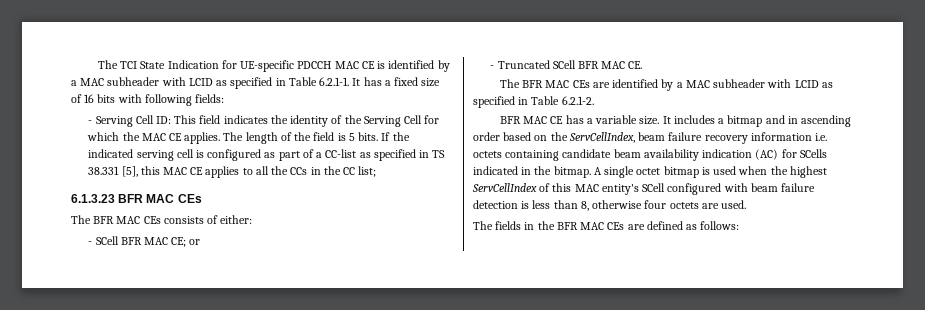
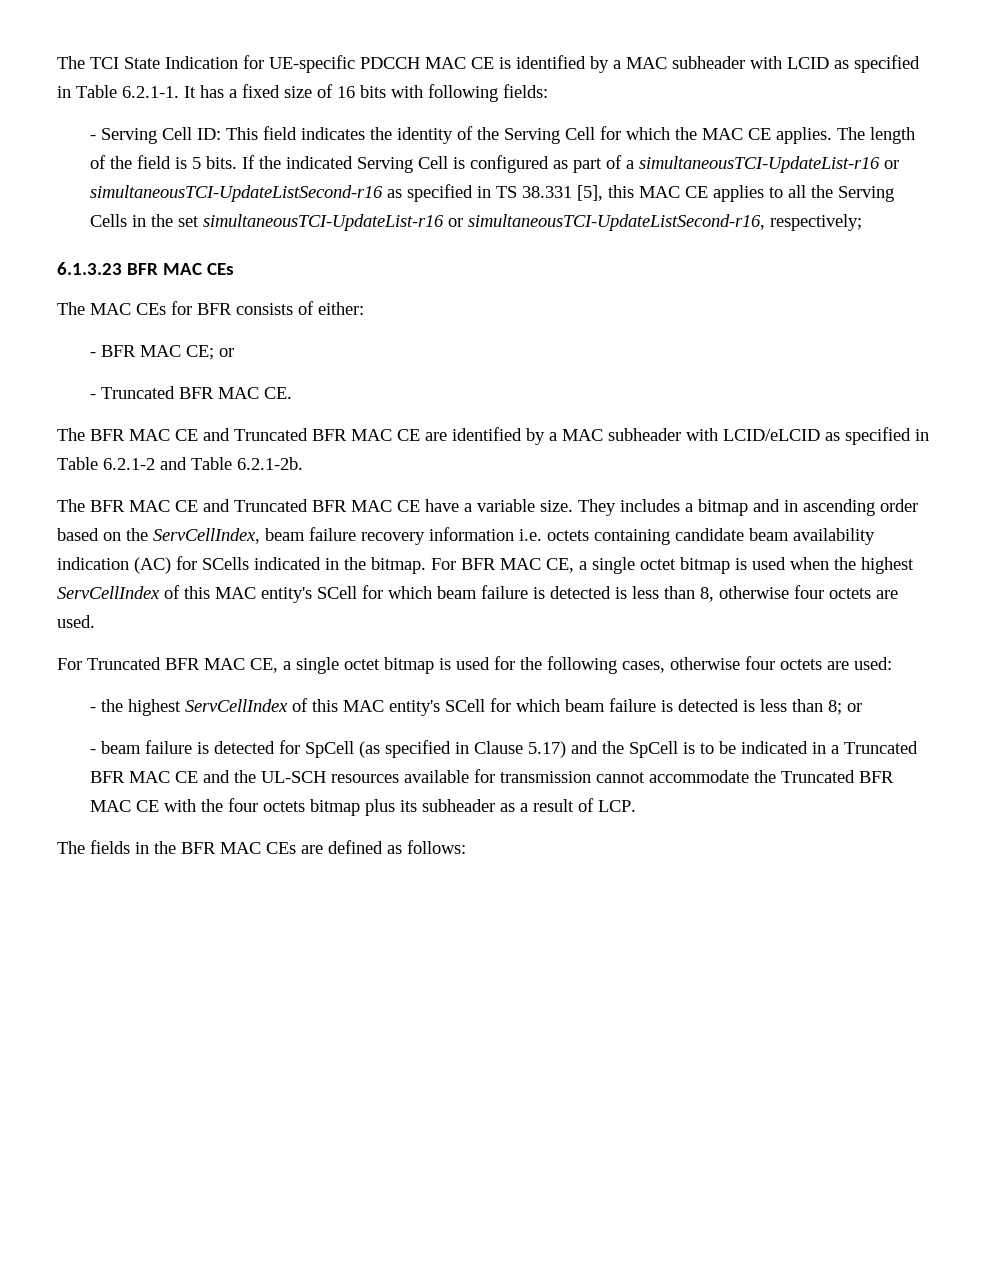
[136,149,194,161] serving cell -> [356,156,448,173] Serving Cell
[325,149,357,158] CC-list -> [638,156,899,173] [89,185,383,202] simultaneousTCI-UpdateList-r16 or simultaneousTCI-UpdateListSecond-r16
[290,166,377,177] CCs in the CC list; -> [837,186,894,202] [89,214,862,231] Serving Cells in the set simultaneousTCI-UpdateList-r16 or simultaneousTCI-UpdateListSecond-r16, respectively;
[93,216,161,224] BFR MAC CEs -> [90,301,232,315] MAC CEs for BFR
[95,236,119,245] SCell -> (96, 354) none
[552,60,576,69] SCell -> (175, 392) none
[572,80,590,88] CEs -> [175,428,420,441] CE and Truncated BFR MAC CE
[794,80,833,88] [473,96,594,108] [499,115,584,124] LCID as specified in Table 6.2.1-2. // BFR MAC CE has -> [723,427,929,445] [57,457,303,470] [57,499,459,512] LCID/eLCID as specified in Table 6.2.1-2 and Table 6.2.1-2b. // The BFR MAC CE and Truncated BFR MAC CE have
[662,116,671,124] It -> [578,499,616,516] They
[593,167,602,175] A -> [431,558,587,573] For BFR MAC CE, a
[667,183,816,195] [473,200,518,209] configured with beam failure detection -> [362,585,611,599] for which beam failure is detected
(747, 204) none -> [57,656,892,674] [89,698,862,716] [89,740,918,758] [89,769,894,783] [89,798,636,816] // For Truncated BFR MAC CE, a single octet bitmap is used for the following cases, otherwise four octets are used: // - the highest ServCellIndex of this MAC entity's SCell for which beam failure is detected is less than 8; or // - beam failure is detected for SpCell (as specified in Clause 5.17) and the SpCell is to be indicated in a Truncated BFR MAC CE and the UL-SCH resources available for transmission cannot accommodate the Truncated BFR MAC CE with the four octets bitmap plus its subheader as a result of LCP.

